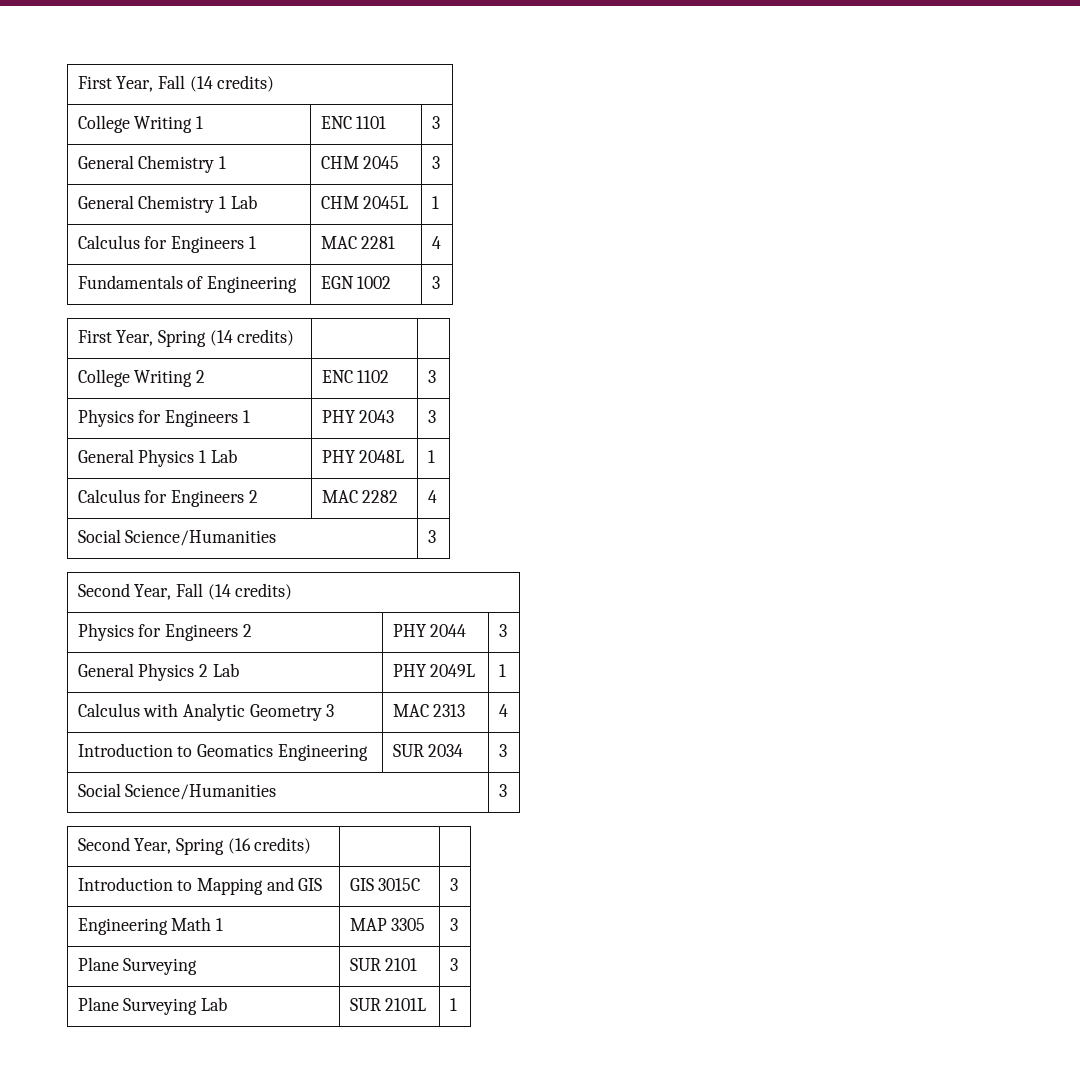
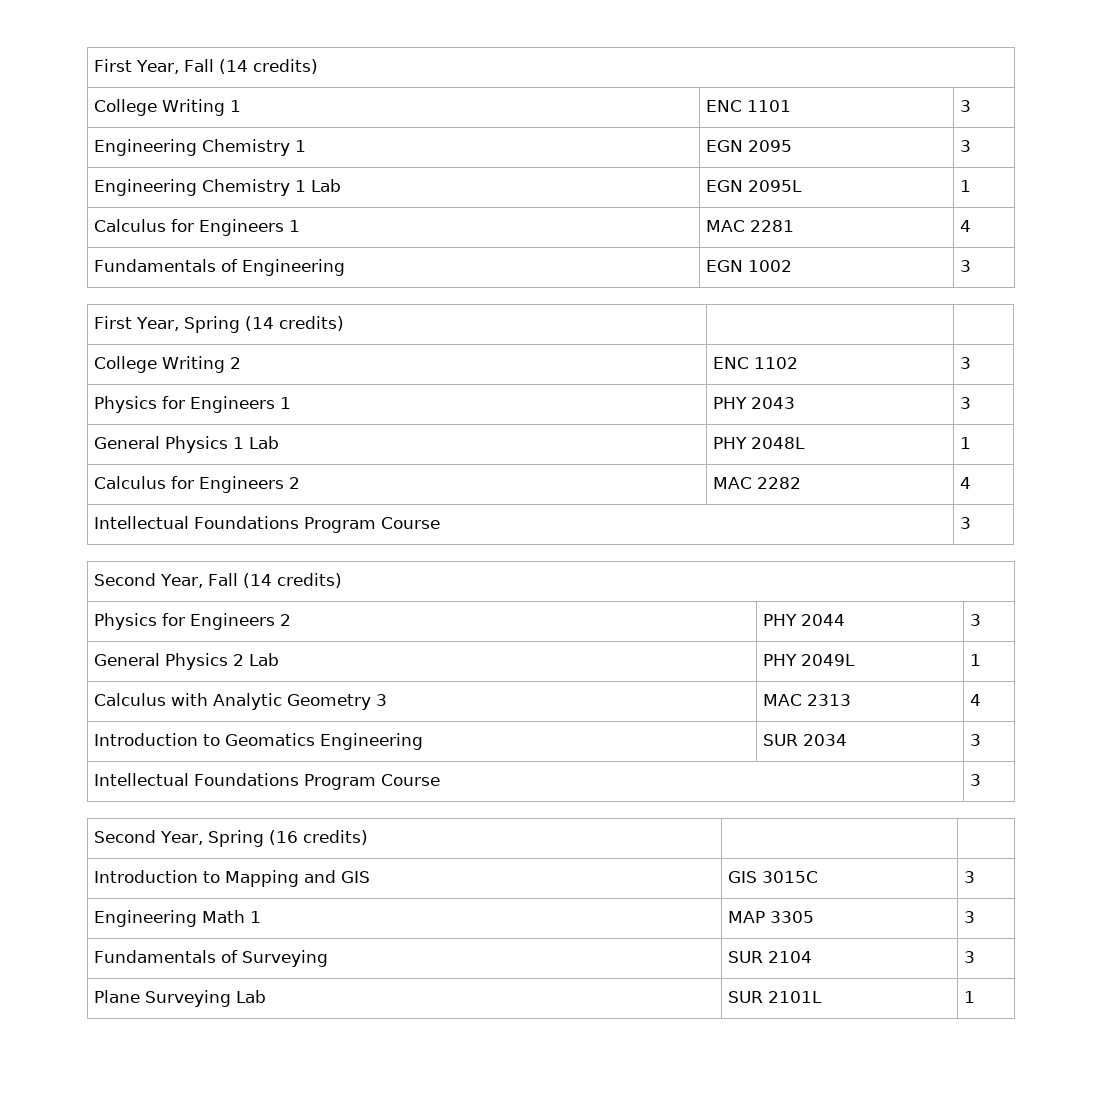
[77,155,134,169] General -> [94,139,198,156] Engineering
[320,156,400,169] [431,156,440,169] [77,195,134,209] CHM 2045 | 3 // General -> [706,140,793,152] [960,140,972,152] [94,179,198,196] EGN 2095 | 3 // Engineering
[320,196,409,209] CHM 2045L -> [706,180,803,192] EGN 2095L
[77,529,277,546] Social Science/Humanities -> [94,516,441,533] Intellectual Foundations Program Course
[77,783,277,800] Social Science/Humanities -> [94,773,441,790] Intellectual Foundations Program Course
[77,957,119,971] Plane -> [94,950,239,963] Fundamentals of
[385,958,418,971] 2101 -> [768,951,813,963] 2104

